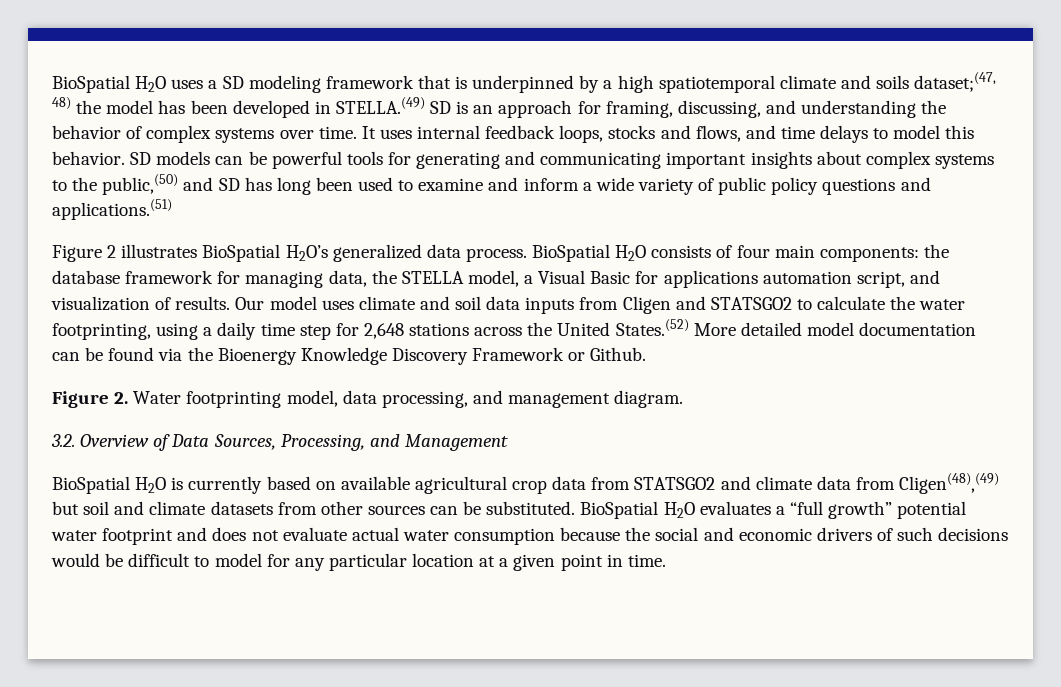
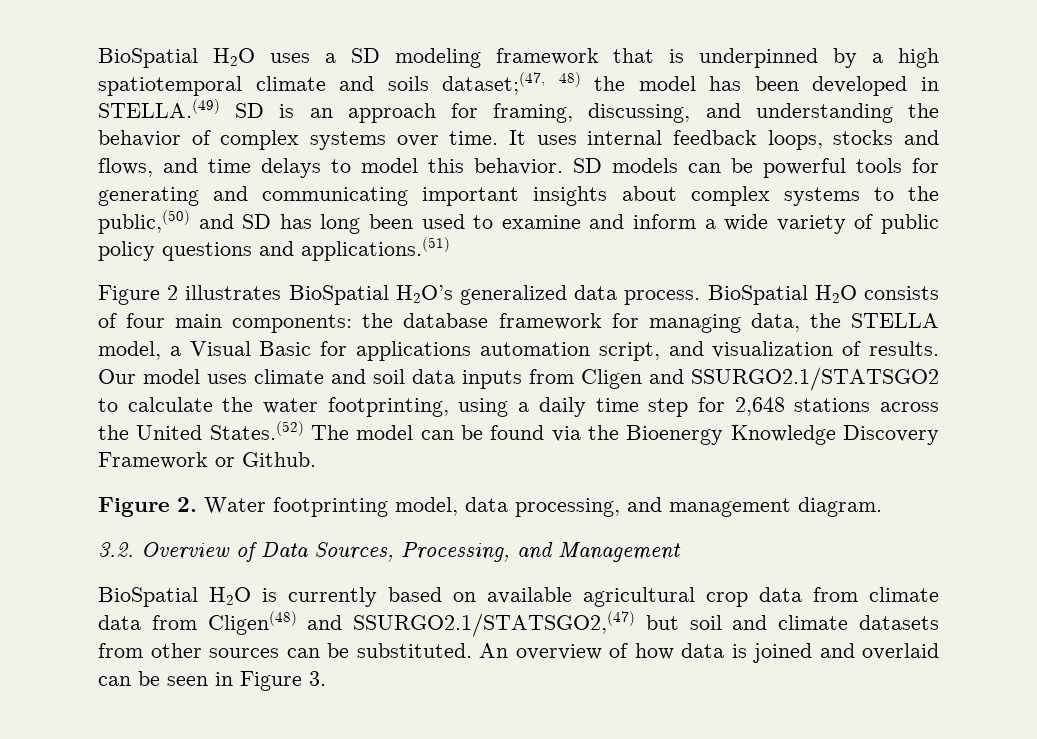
[710,297,792,310] STATSGO2 -> [691,367,939,391] SSURGO2.1/STATSGO2
[693,322,977,336] More detailed model documentation -> [311,425,414,440] The model
[634,476,751,490] STATSGO2 and -> (858, 594) none
[899,473,1000,494] Cligen(48),(49) -> [207,611,636,637] Cligen(48) and SSURGO2.1/STATSGO2,(47)
[580,501,967,519] [51,527,1009,545] [51,553,666,571] BioSpatial H2O evaluates a “full growth” potential water footprint and does not evaluate actual water consumption because the social and economic drivers of such decisions would be difficult to model for any particular location at a given point in time. -> [479,643,939,663] [98,671,326,691] An overview of how data is joined and overlaid can be seen in Figure 3.

